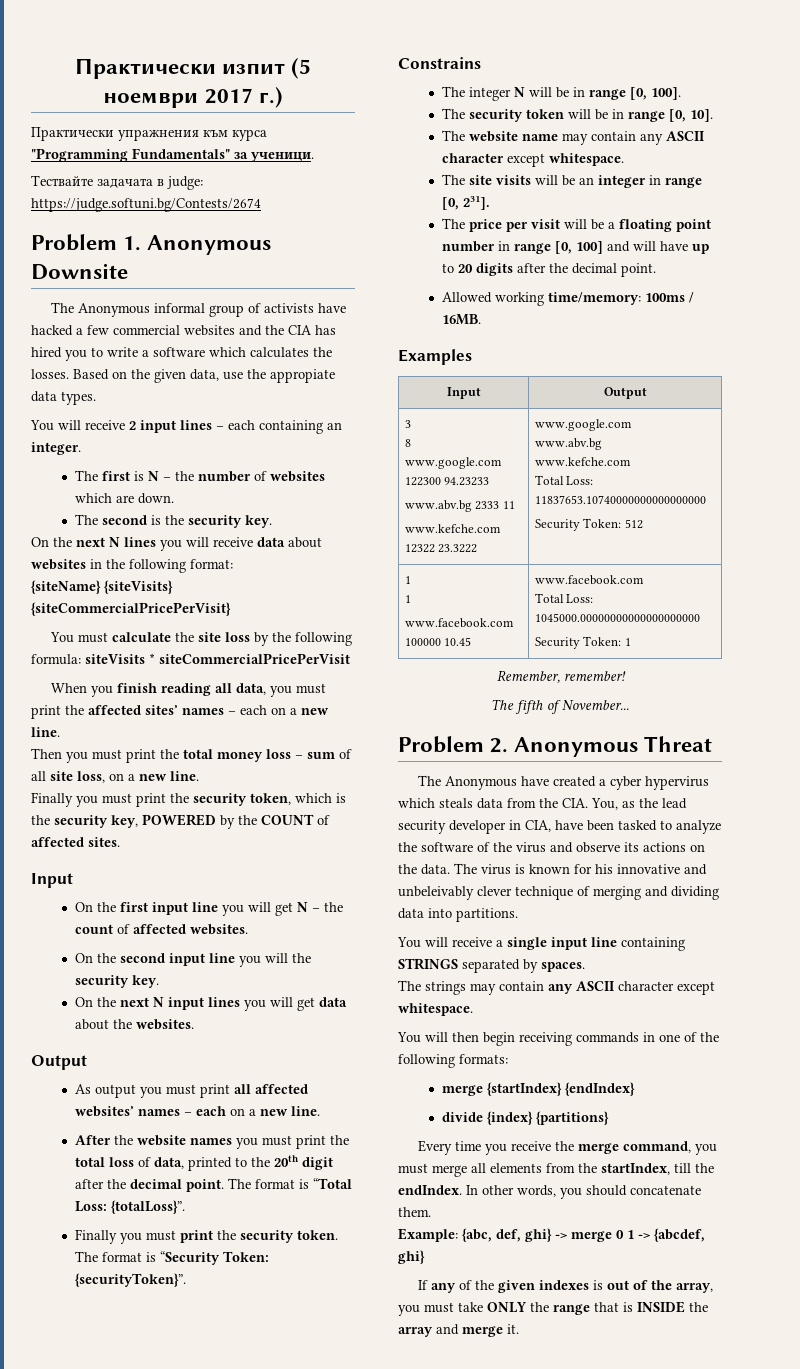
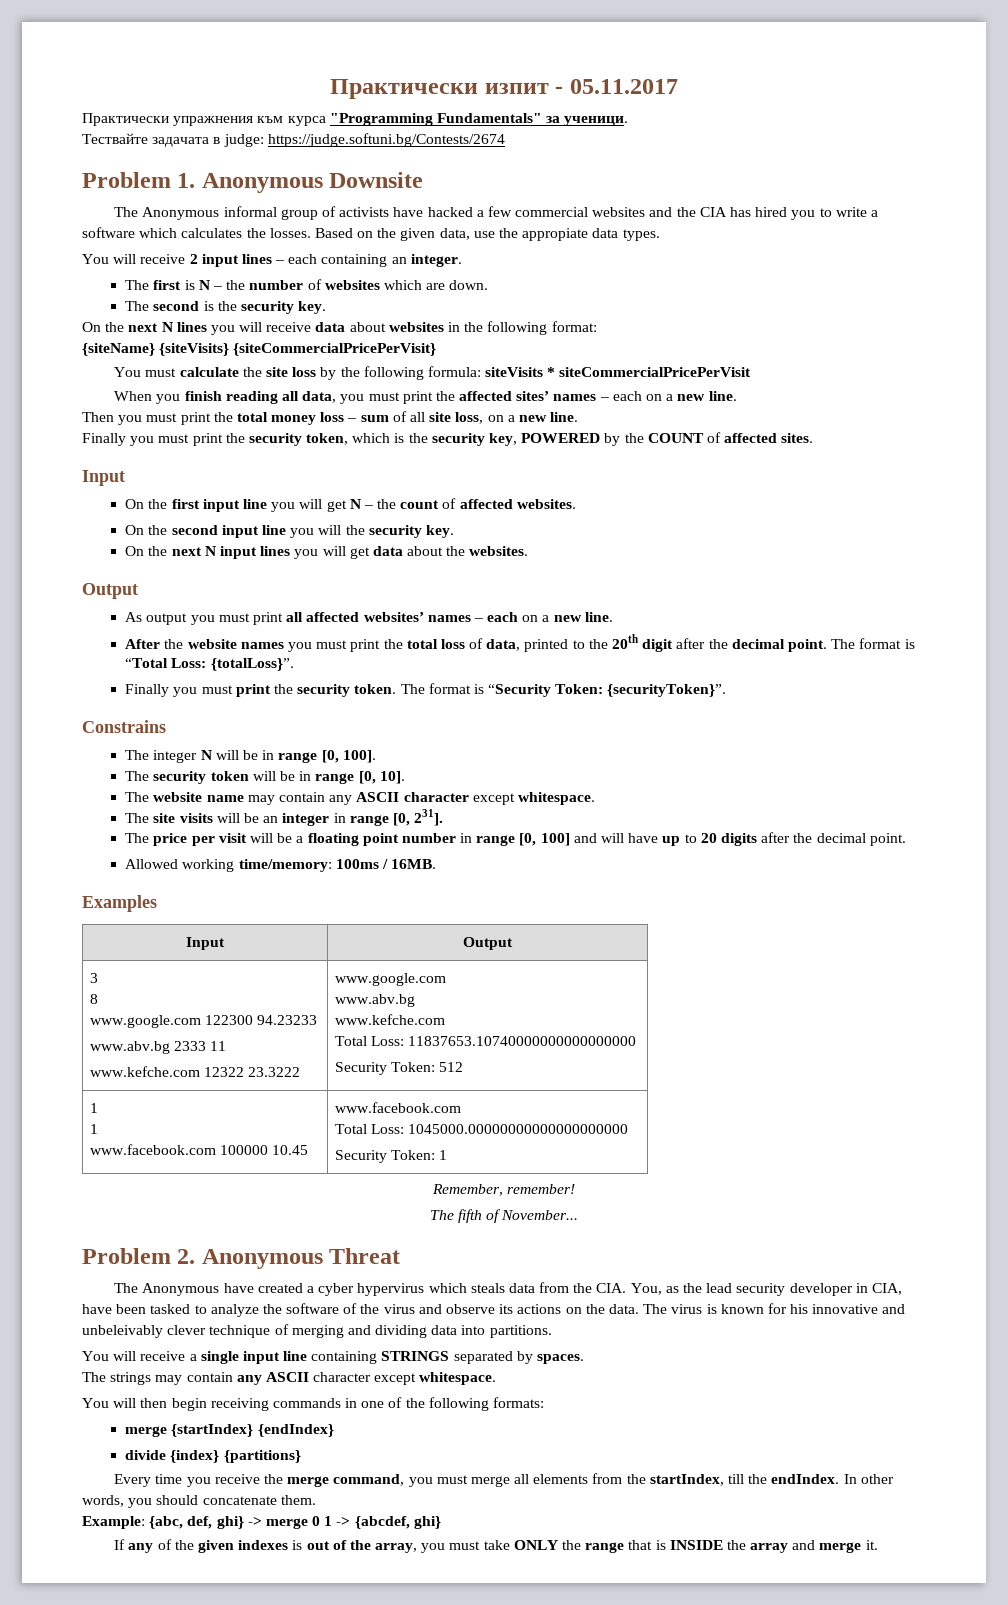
[291,58,312,79] [103,87,283,108] (5 ноември 2017 г.) -> [555,79,678,94] - 05.11.2017

